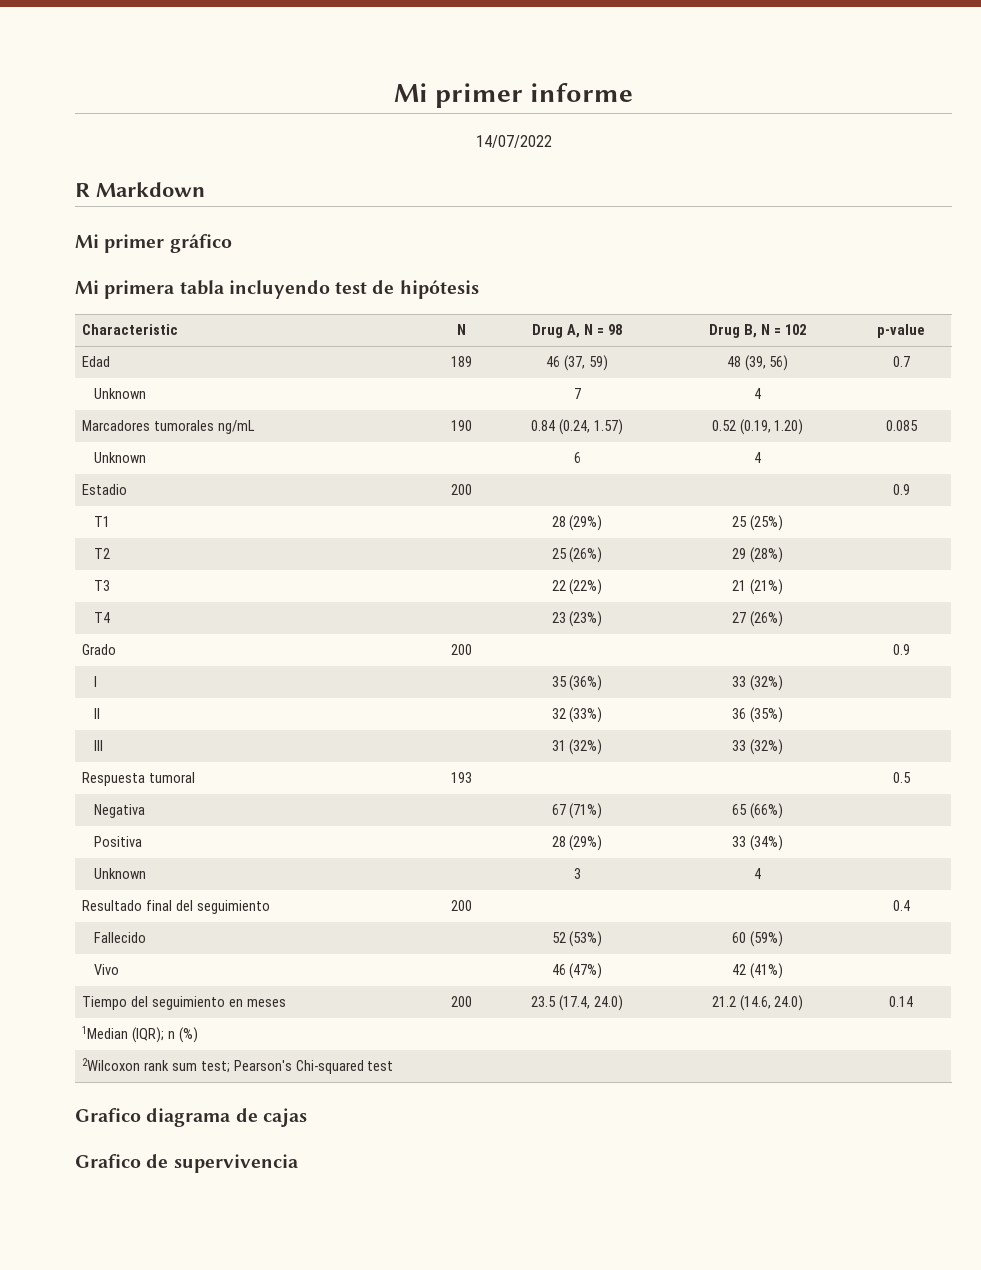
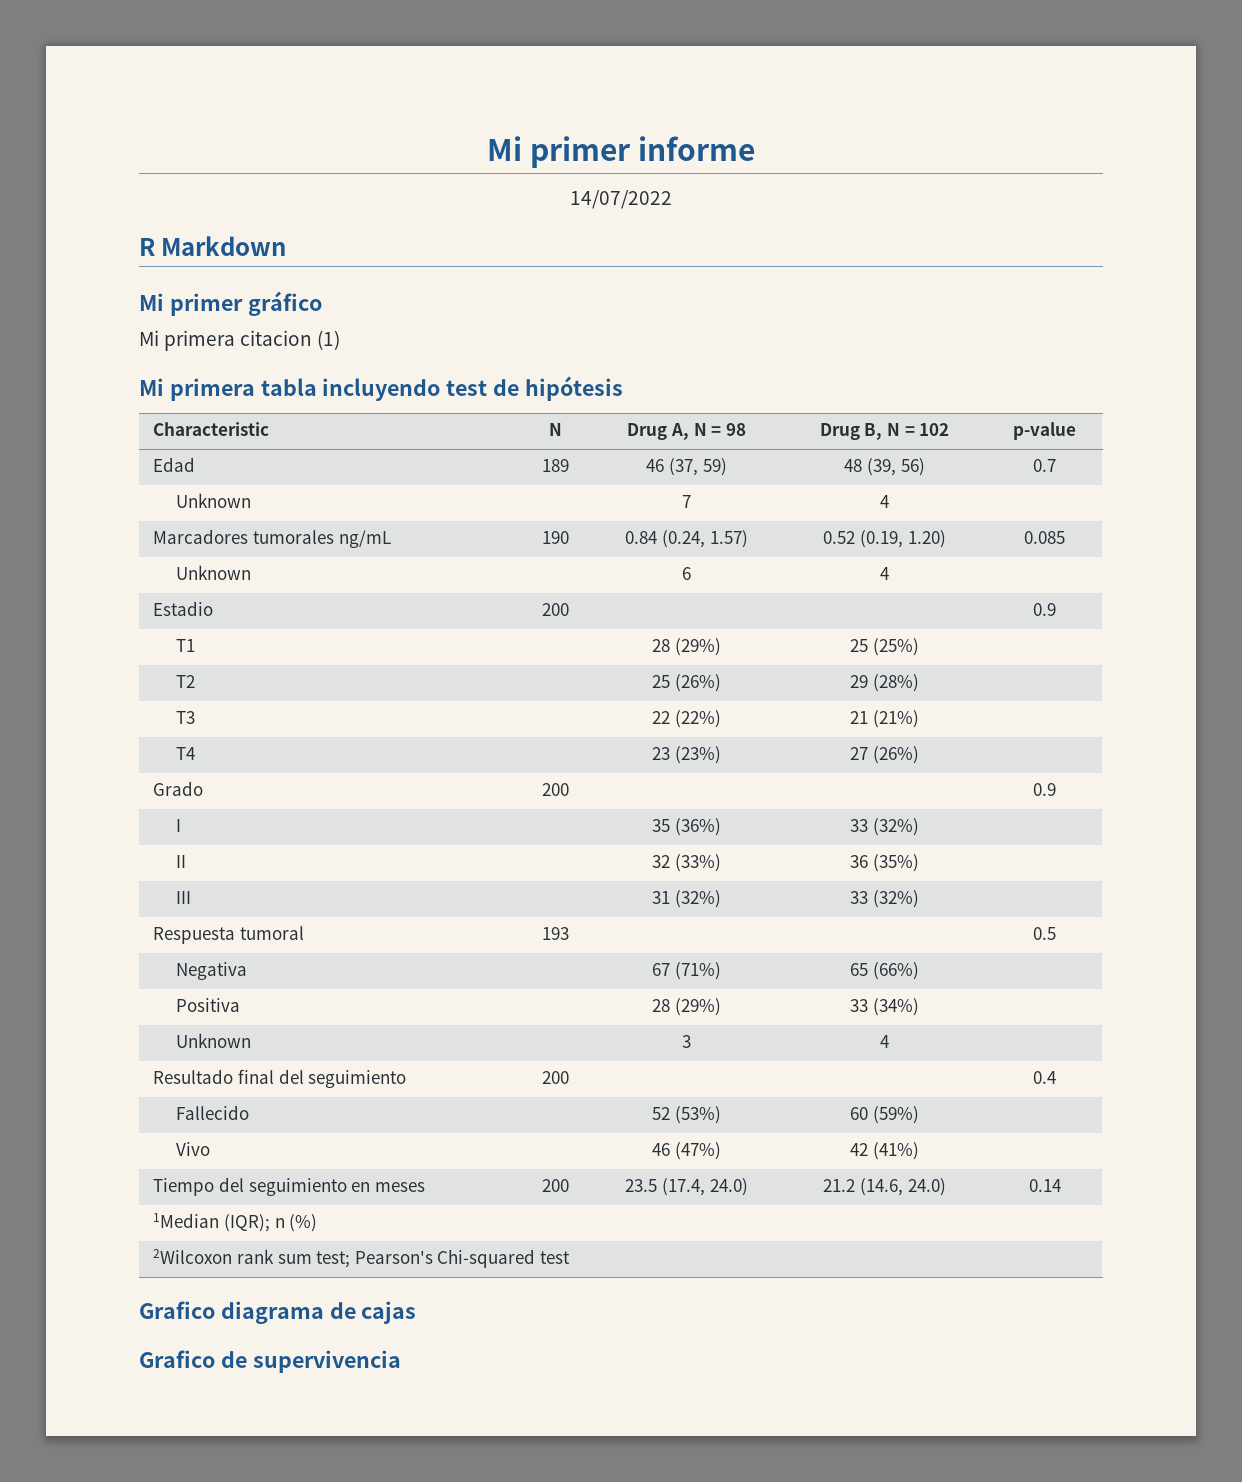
(232, 243) none -> [139,330,341,351] // Mi primera citacion (1)

